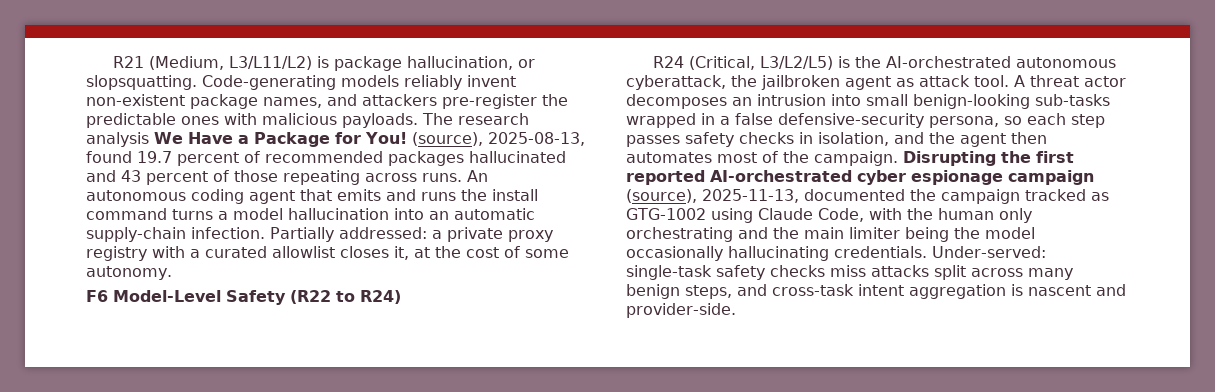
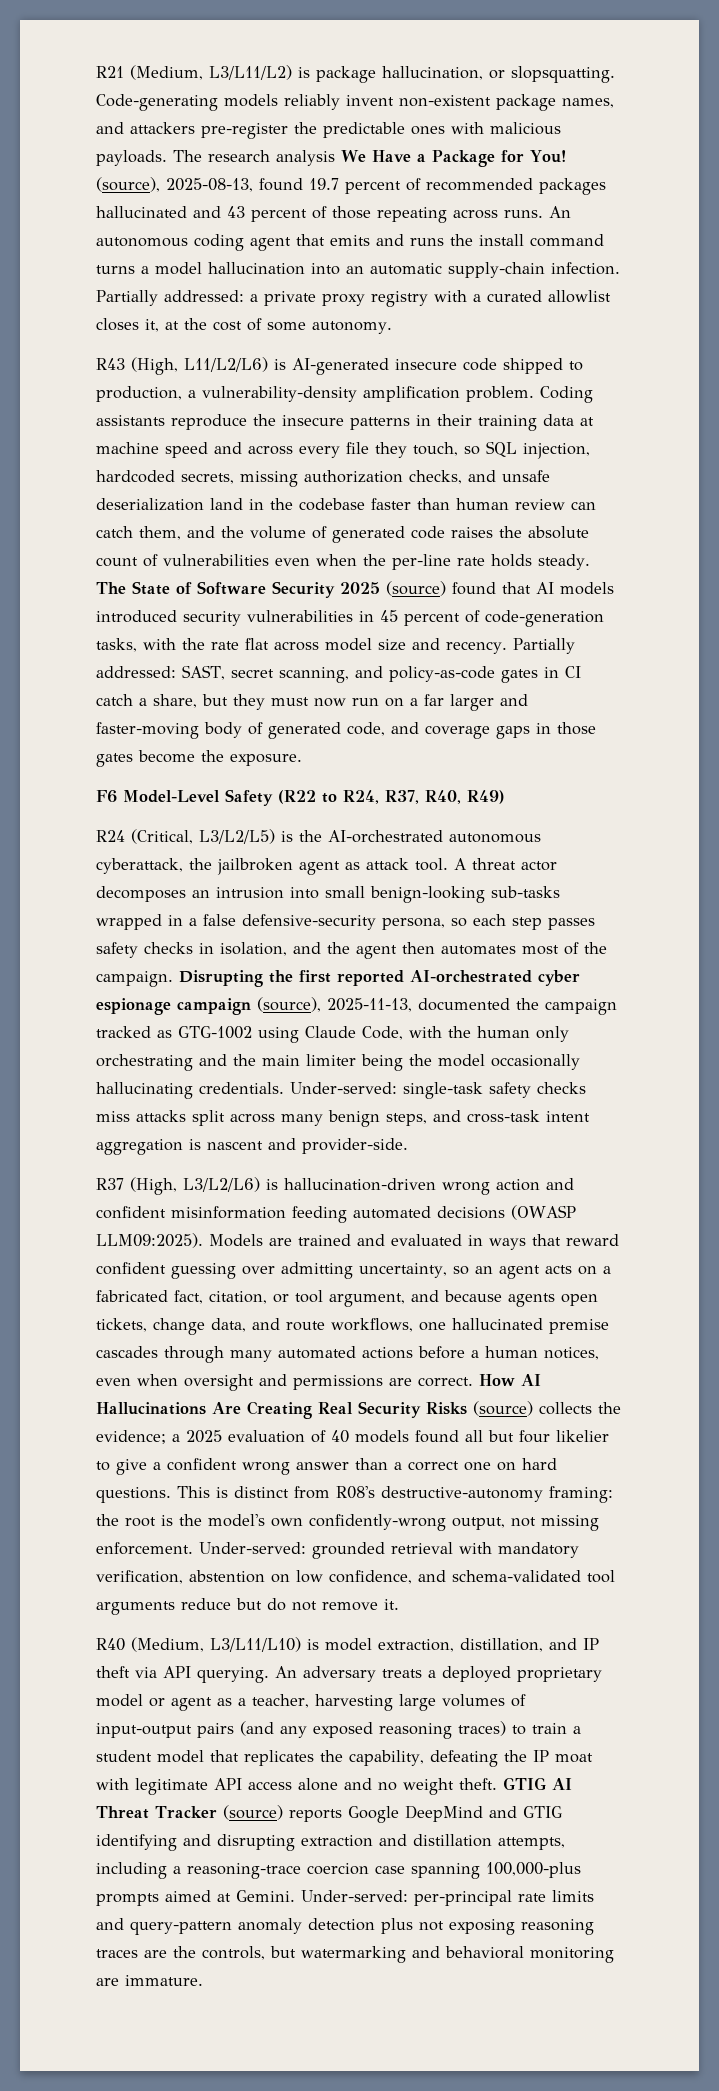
(172, 273) none -> [96,357,583,375] [96,386,593,403] [96,414,594,431] [96,441,590,459] [96,470,550,487] [96,498,596,511] [96,526,589,543] [96,554,590,570] [96,581,614,598] [96,610,604,627] [96,638,575,654] [96,665,581,683] [96,694,528,711] [96,722,596,739] [96,750,302,767] // R43 (High, L11/L2/L6) is AI-generated insecure code shipped to production, a vulnerability-density amplification problem. Coding assistants reproduce the insecure patterns in their training data at machine speed and across every file they touch, so SQL injection, hardcoded secrets, missing authorization checks, and unsafe deserialization land in the codebase faster than human review can catch them, and the volume of generated code raises the absolute count of vulnerabilities even when the per-line rate holds steady. The State of Software Security 2025 (source) found that AI models introduced security vulnerabilities in 45 percent of code-generation tasks, with the rate flat across model size and recency. Partially addressed: SAST, secret scanning, and policy-as-code gates in CI catch a share, but they must now run on a far larger and faster-moving body of generated code, and coverage gaps in those gates become the exposure.
[360,290,401,304] R24) -> [343,790,505,804] R24, R37, R40, R49)
(736, 310) none -> [96,1177,574,1195] [96,1205,576,1223] [96,1233,619,1250] [96,1262,611,1279] [96,1290,598,1307] [96,1318,609,1335] [96,1346,599,1363] [96,1374,541,1391] [96,1401,621,1419] [96,1430,609,1444] [96,1458,557,1475] [96,1486,613,1503] [96,1514,599,1531] [96,1542,579,1559] [96,1570,615,1584] [96,1598,399,1615] [96,1637,599,1652] [96,1666,602,1683] [96,1694,526,1711] [96,1721,581,1739] [96,1750,593,1767] [96,1777,572,1795] [96,1805,562,1823] [96,1834,565,1851] [96,1862,581,1879] [96,1890,594,1906] [96,1918,594,1935] [96,1946,614,1963] [96,1975,203,1986] // R37 (High, L3/L2/L6) is hallucination-driven wrong action and confident misinformation feeding automated decisions (OWASP LLM09:2025). Models are trained and evaluated in ways that reward confident guessing over admitting uncertainty, so an agent acts on a fabricated fact, citation, or tool argument, and because agents open tickets, change data, and route workflows, one hallucinated premise cascades through many automated actions before a human notices, even when oversight and permissions are correct. How AI Hallucinations Are Creating Real Security Risks (source) collects the evidence; a 2025 evaluation of 40 models found all but four likelier to give a confident wrong answer than a correct one on hard questions. This is distinct from R08's destructive-autonomy framing: the root is the model's own confidently-wrong output, not missing enforcement. Under-served: grounded retrieval with mandatory verification, abstention on low confidence, and schema-validated tool arguments reduce but do not remove it. // R40 (Medium, L3/L11/L10) is model extraction, distillation, and IP theft via API querying. An adversary treats a deployed proprietary model or agent as a teacher, harvesting large volumes of input-output pairs (and any exposed reasoning traces) to train a student model that replicates the capability, defeating the IP moat with legitimate API access alone and no weight theft. GTIG AI Threat Tracker (source) reports Google DeepMind and GTIG identifying and disrupting extraction and distillation attempts, including a reasoning-trace coercion case spanning 100,000-plus prompts aimed at Gemini. Under-served: per-principal rate limits and query-pattern anomaly detection plus not exposing reasoning traces are the controls, but watermarking and behavioral monitoring are immature.

